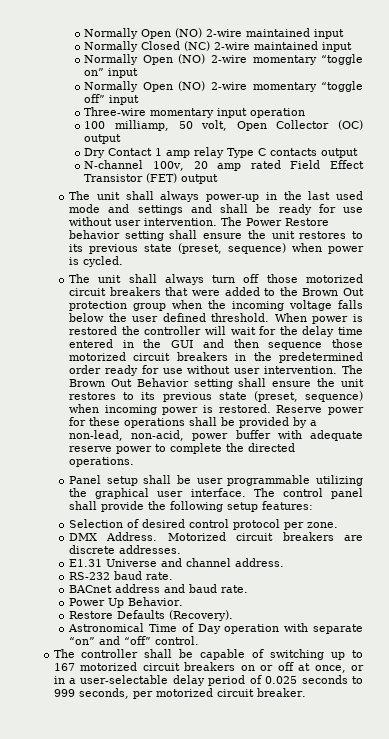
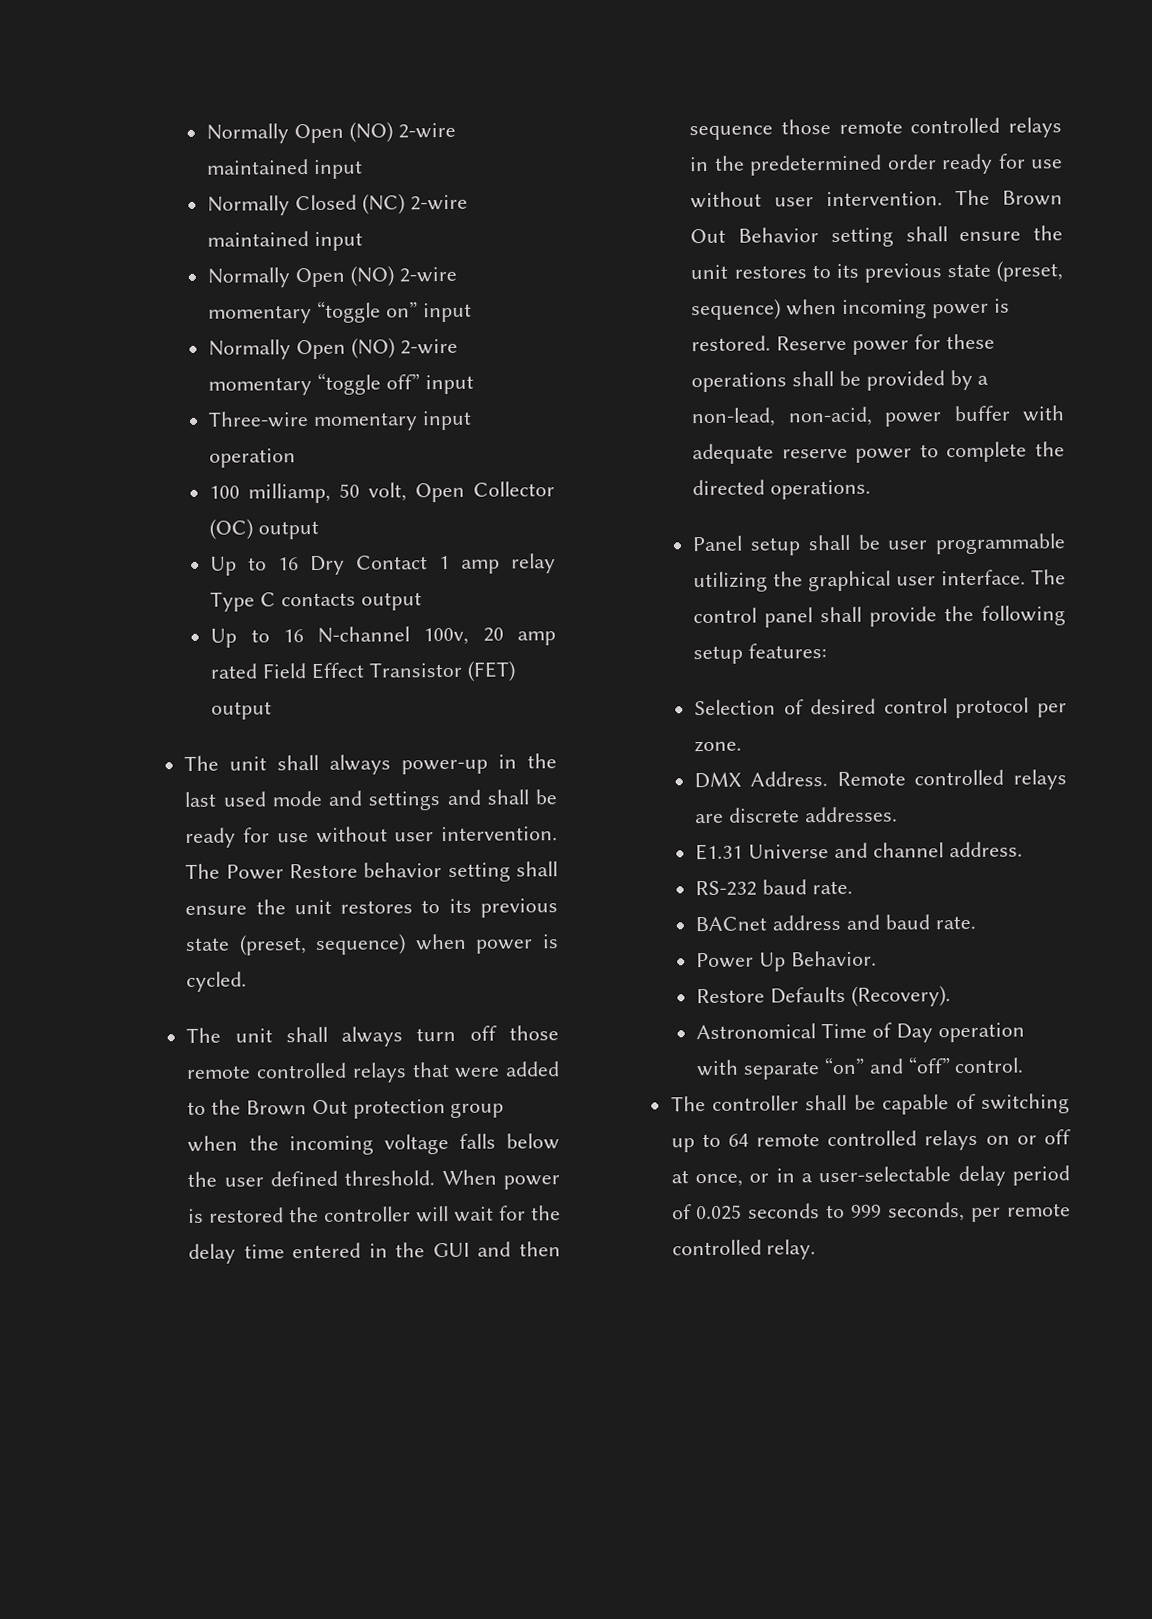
(122, 139) none -> [210,556,300,576] Up to 16
(359, 153) none -> [210,628,304,648] Up to 16
[306,274,364,283] [69,287,161,296] motorized circuit breakers -> [186,1062,407,1083] remote controlled relays
[69,352,228,361] motorized circuit breakers -> [838,117,1062,138] remote controlled relays
[167,532,334,541] Motorized circuit breakers -> [836,769,1067,790] Remote controlled relays
[53,662,236,671] 167 motorized circuit breakers -> [727,1129,979,1151] 64 remote controlled relays
[155,688,306,697] motorized circuit breaker. -> [1007,1203,1071,1217] [671,1239,817,1260] remote controlled relay.

